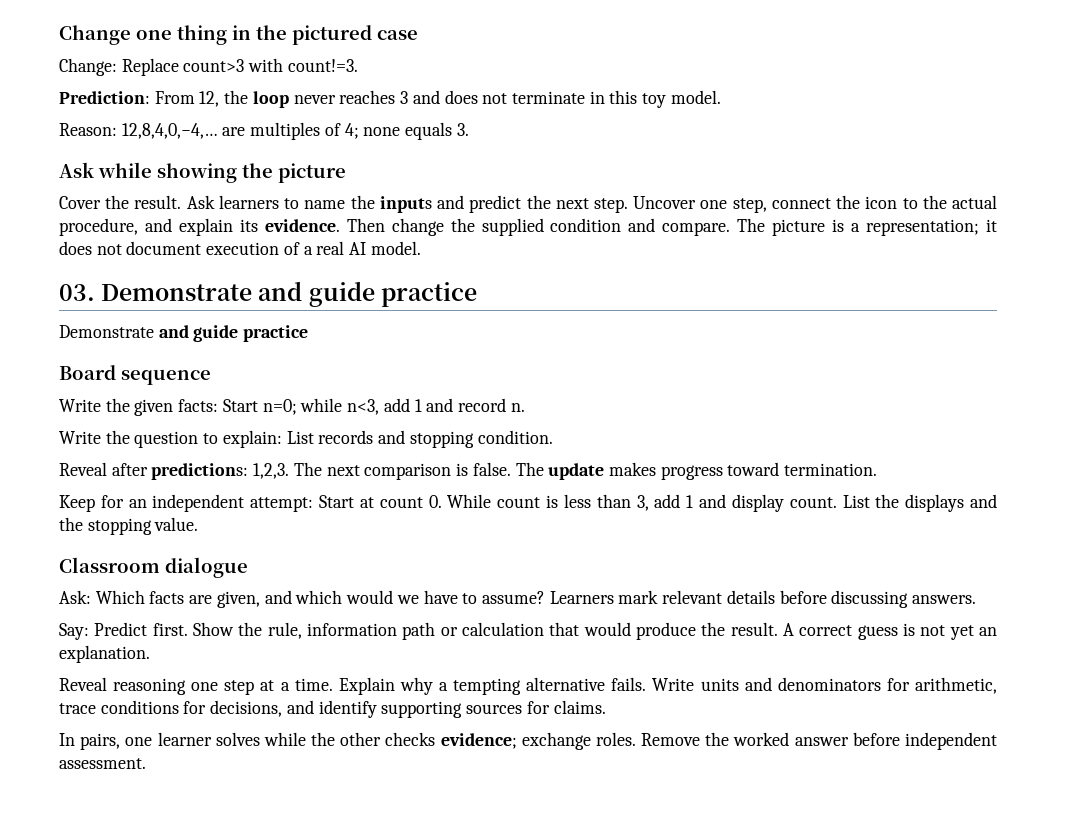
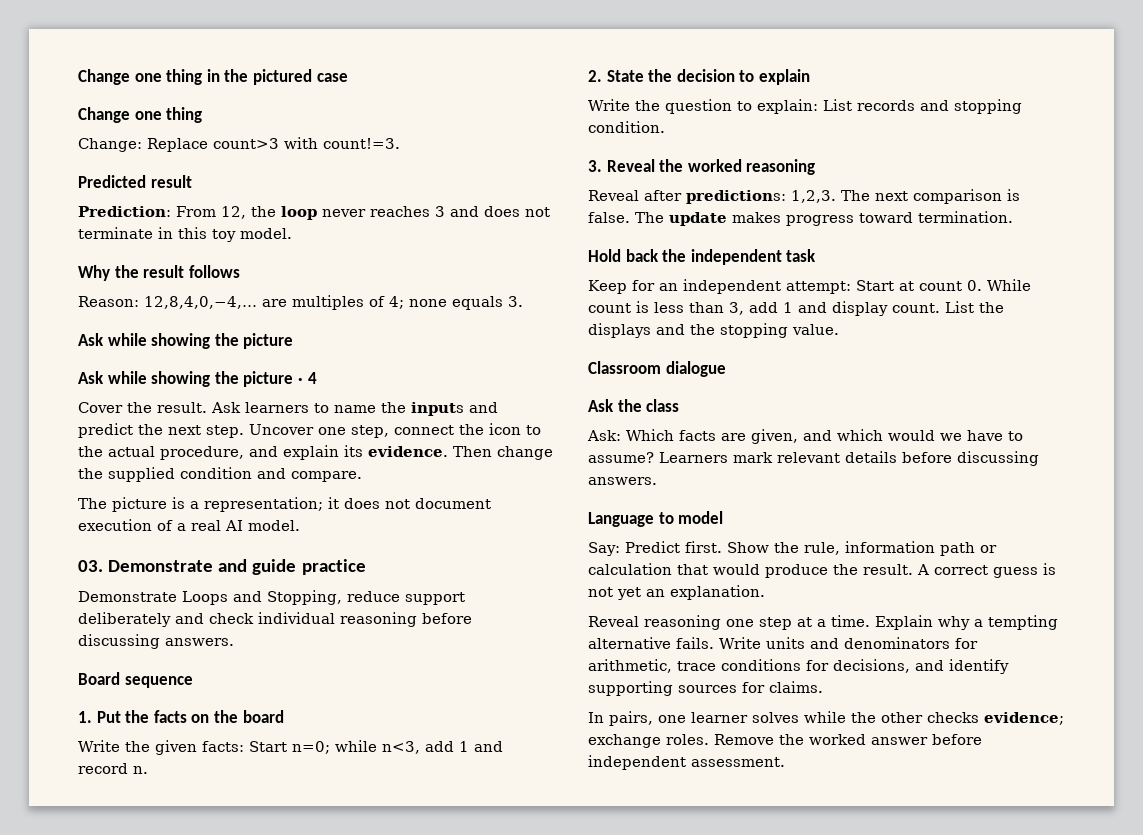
(418, 35) none -> [78,107,203,123] // Change one thing
(358, 65) none -> [78,175,192,188] // Predicted result
(721, 97) none -> [78,265,240,281] // Why the result follows
(346, 173) none -> [78,371,317,387] // Ask while showing the picture · 4
(731, 229) none -> (362, 476) //
[158,325,309,342] [59,365,211,385] and guide practice // Board sequence -> [182,590,465,605] [78,612,472,627] [78,634,234,649] [78,672,193,688] [78,710,284,723] Loops and Stopping, reduce support deliberately and check individual reasoning before discussing answers. // Board sequence // 1. Put the facts on the board
(525, 407) none -> [588,69,810,85] // 2. State the decision to explain
(553, 437) none -> [588,159,816,175] // 3. Reveal the worked reasoning
(878, 469) none -> [588,249,817,265] // Hold back the independent task
(248, 567) none -> [588,399,680,412] // Ask the class
(977, 599) none -> [588,511,724,527] // Language to model

